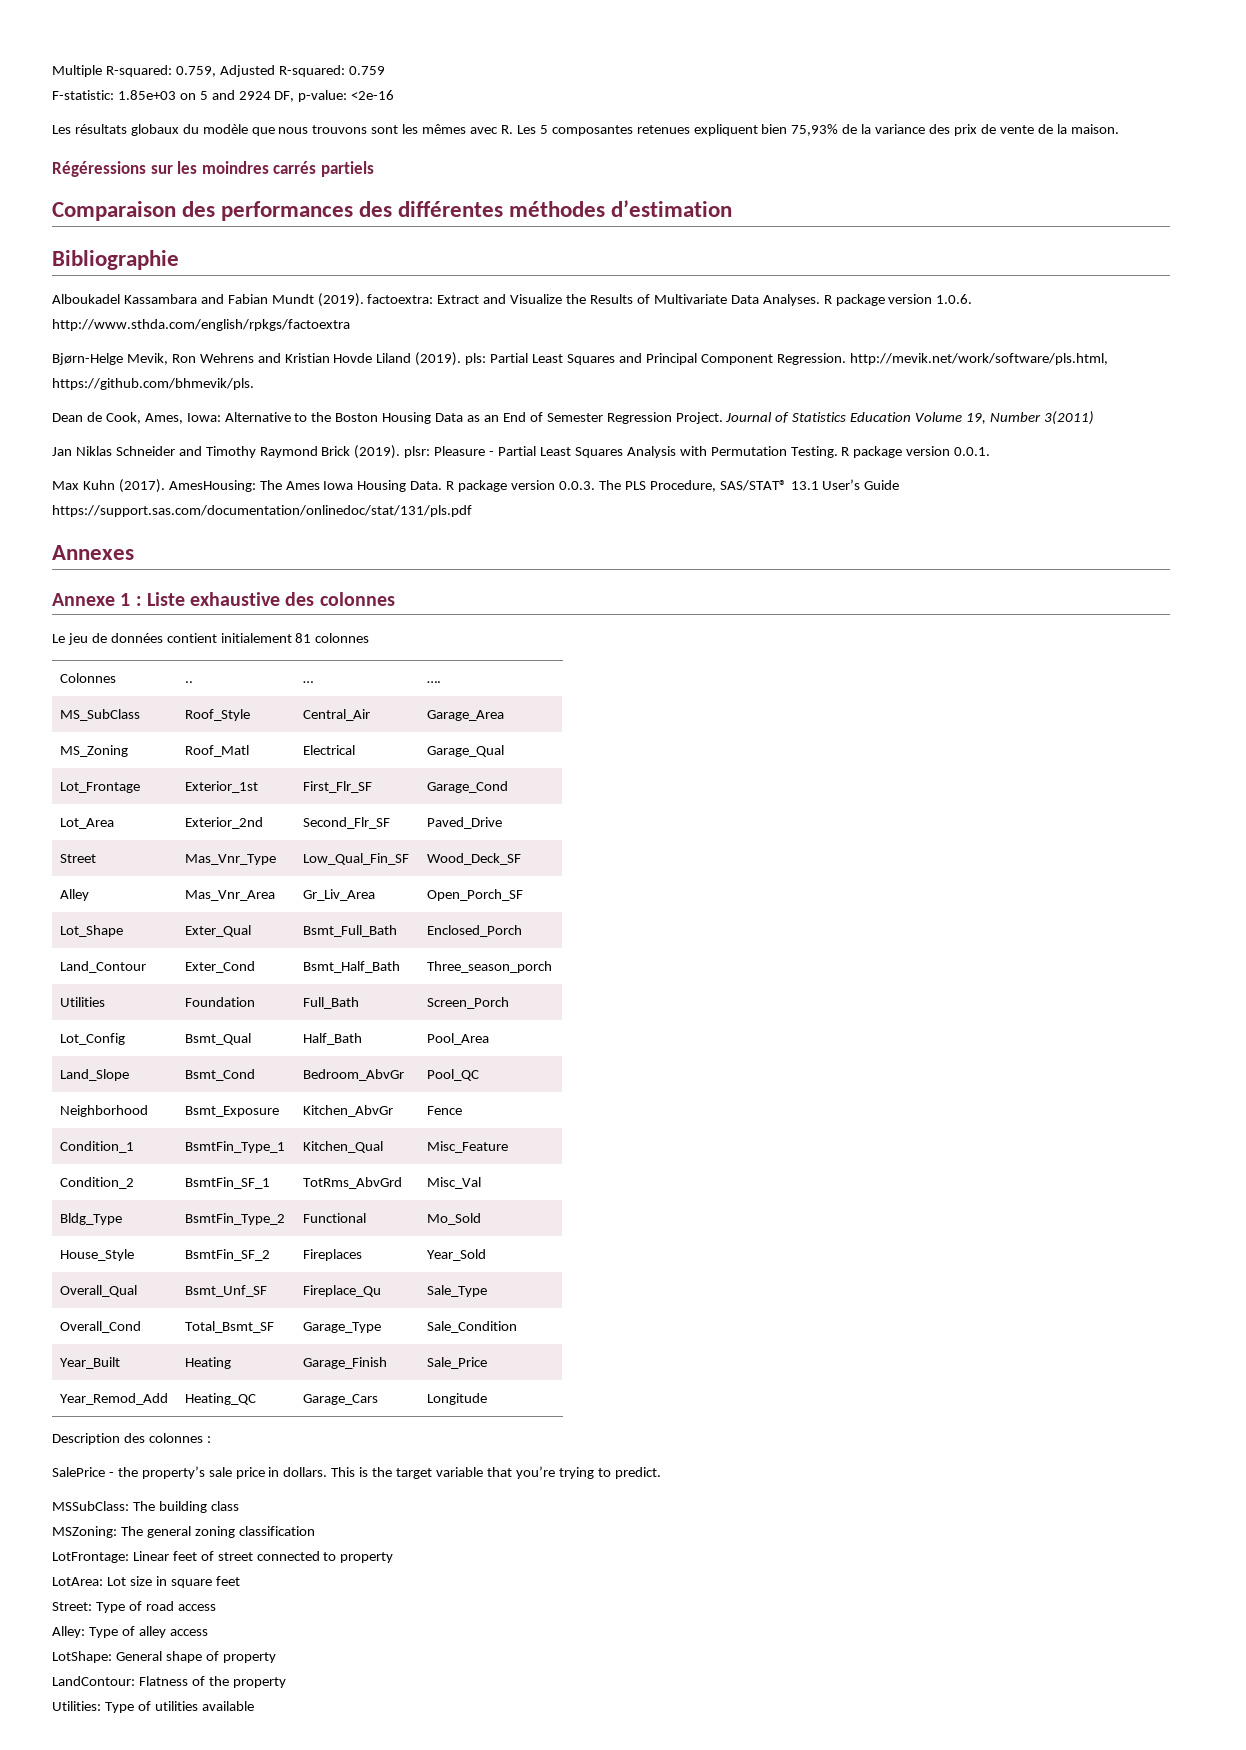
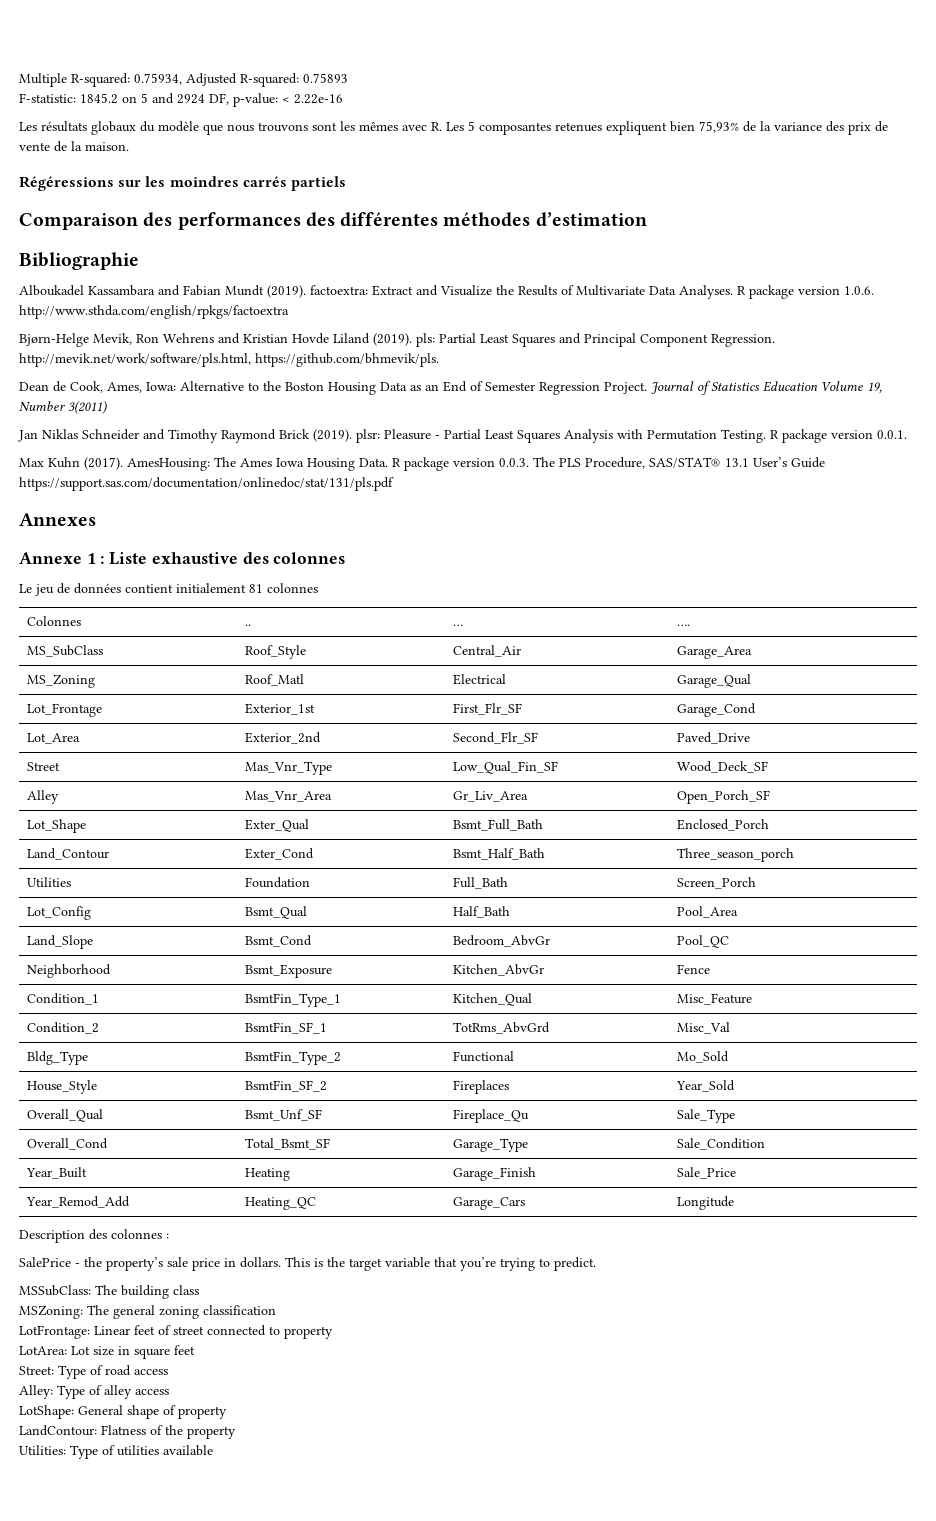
[175,66,216,77] 0.759, -> [134,73,182,85] 0.75934,
[348,66,385,75] 0.759 -> [303,73,348,83] 0.75893
[117,90,176,100] 1.85e+03 -> [80,93,118,104] 1845.2
[351,90,395,100] <2e-16 -> [282,94,343,104] < 2.22e-16

